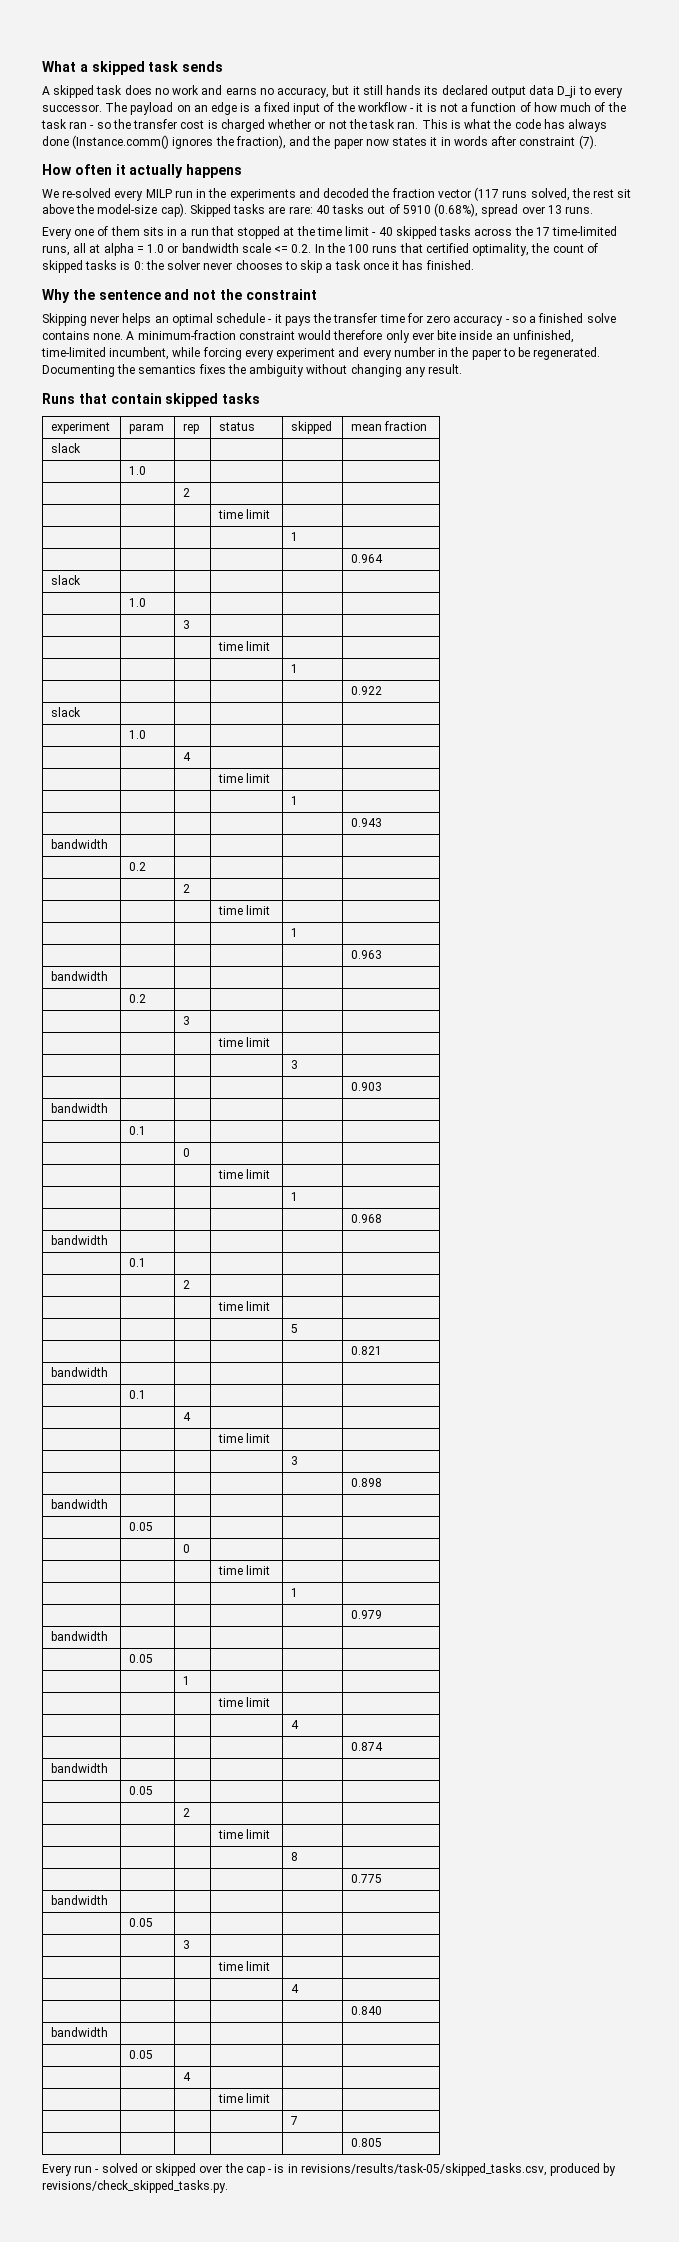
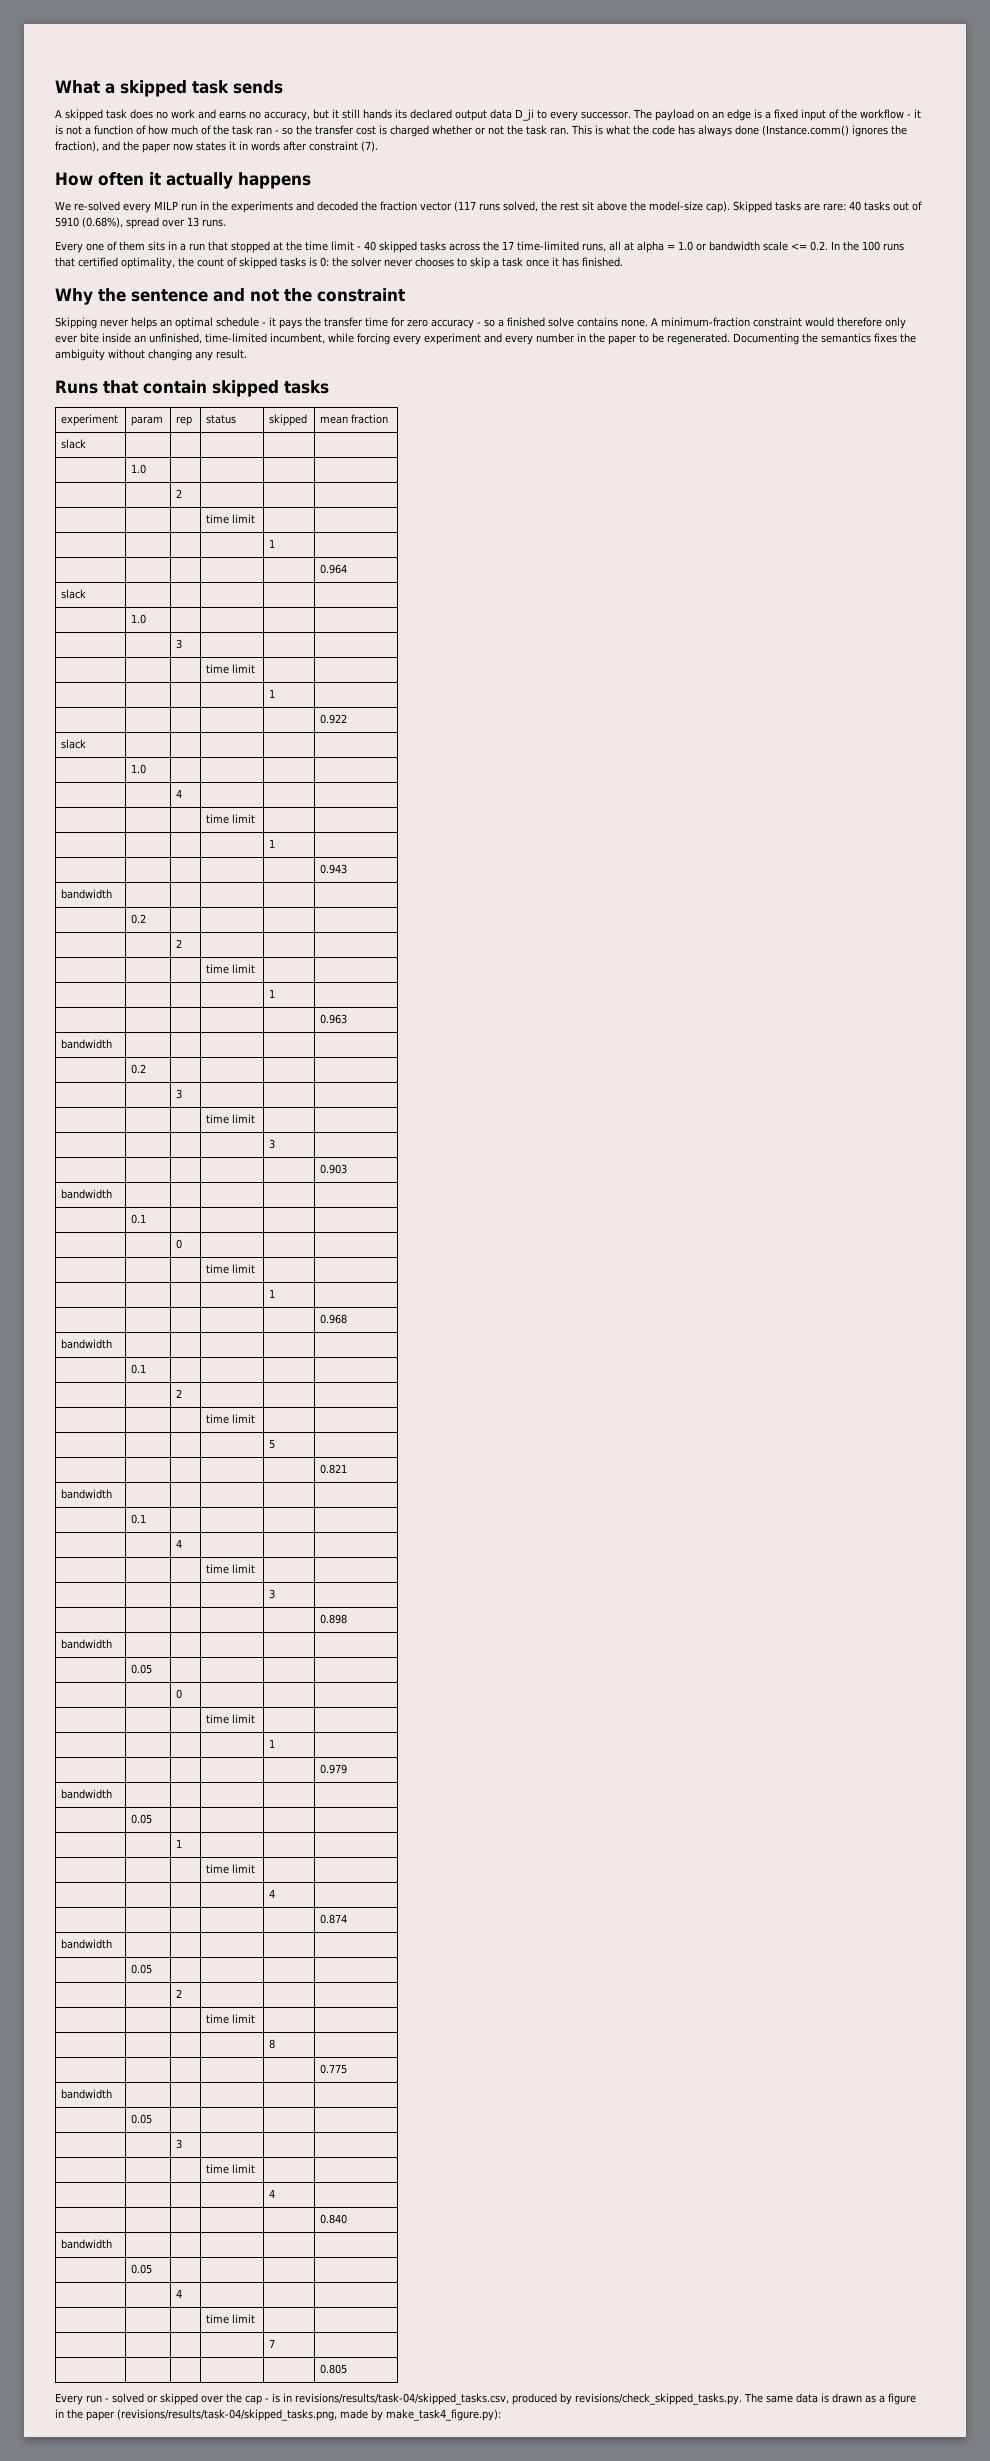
[300,2163,547,2176] revisions/results/task-05/skipped_tasks.csv, -> [295,2393,509,2405] revisions/results/task-04/skipped_tasks.csv,
(228, 2186) none -> [743,2393,916,2405] [55,2409,501,2421] The same data is drawn as a figure in the paper (revisions/results/task-04/skipped_tasks.png, made by make_task4_figure.py):

